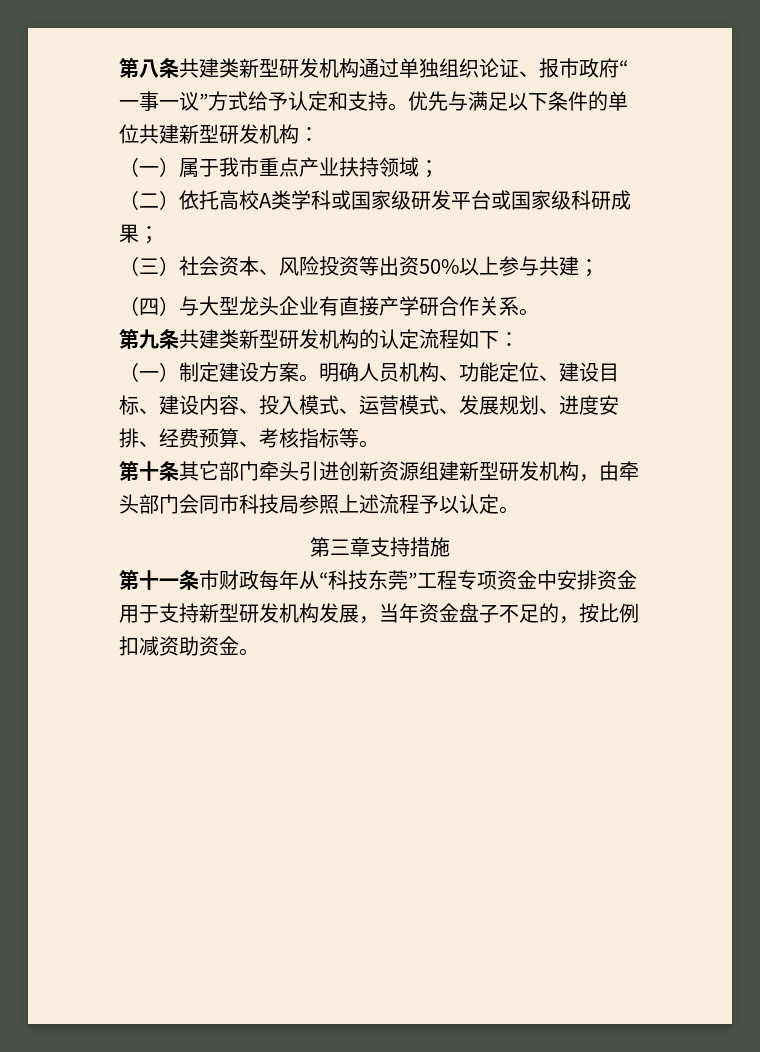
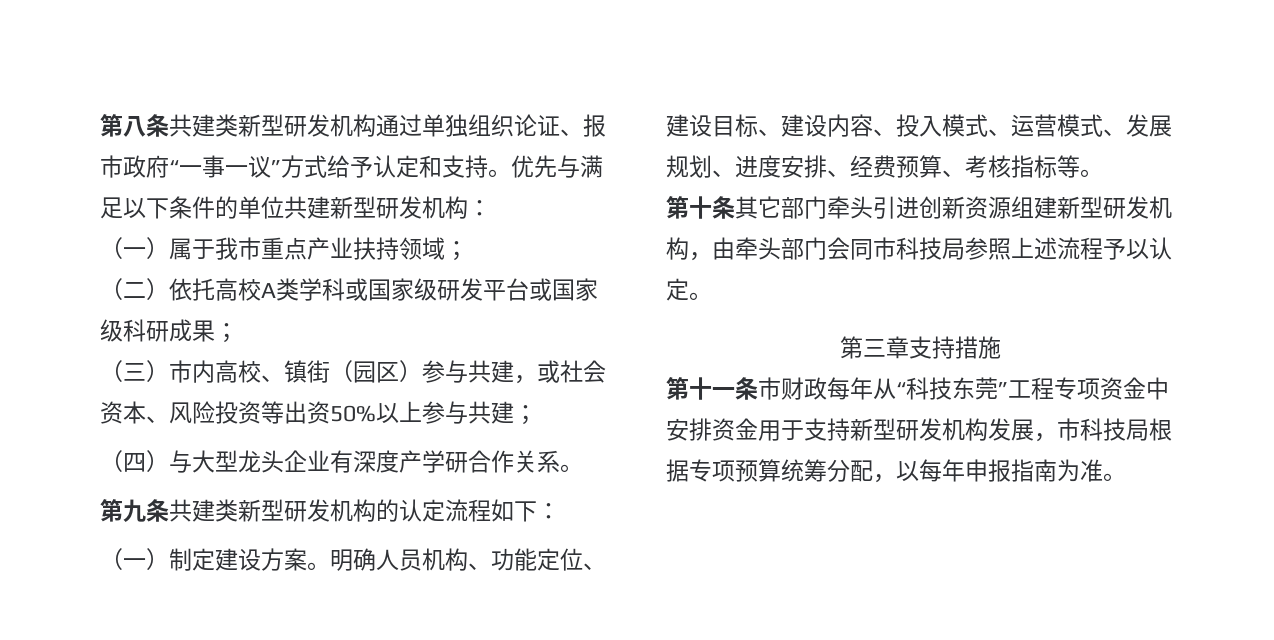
(179, 266) none -> [169,360,560,384] 市内高校、镇街（园区）参与共建，或
[339,296,379,316] 直接 -> [353,450,399,473] 深度
[379,603,639,624] [119,636,239,656] 当年资金盘子不足的，按比例扣减资助资金 -> [1057,418,1172,441] [666,459,1103,483] 市科技局根据专项预算统筹分配，以每年申报指南为准

